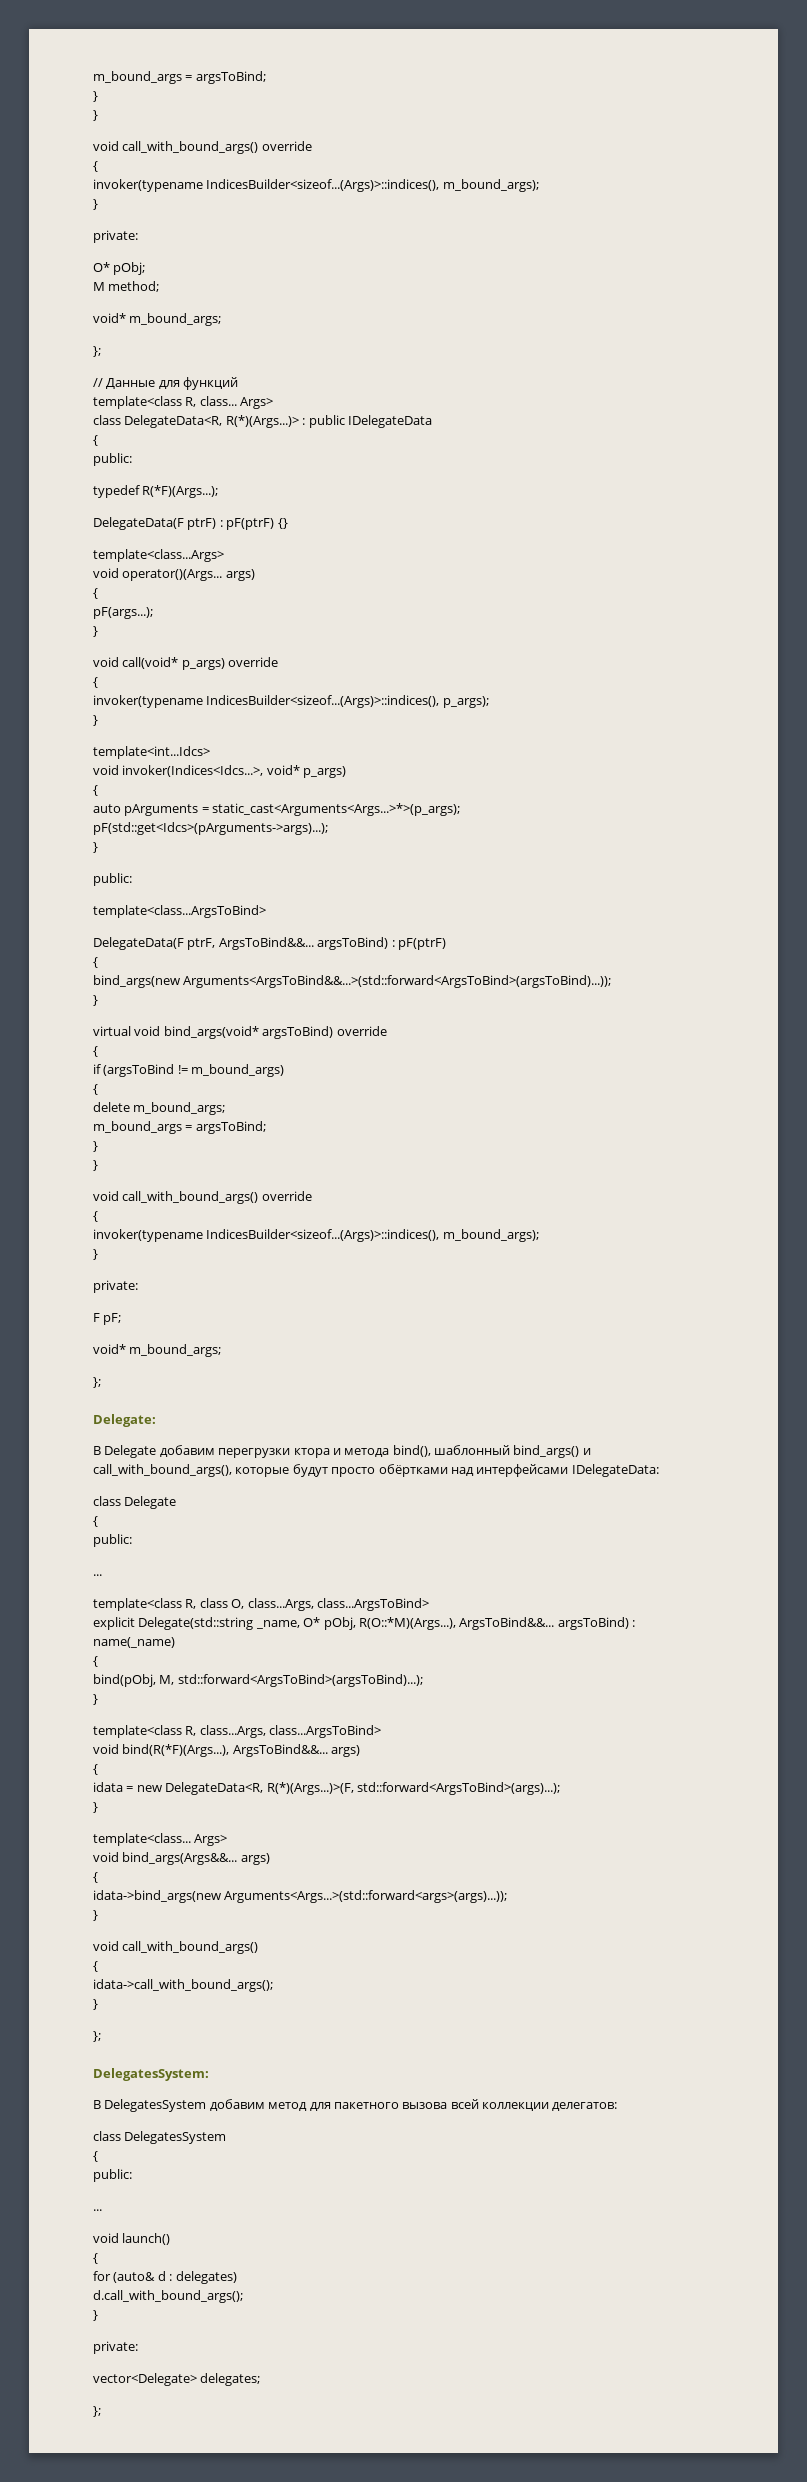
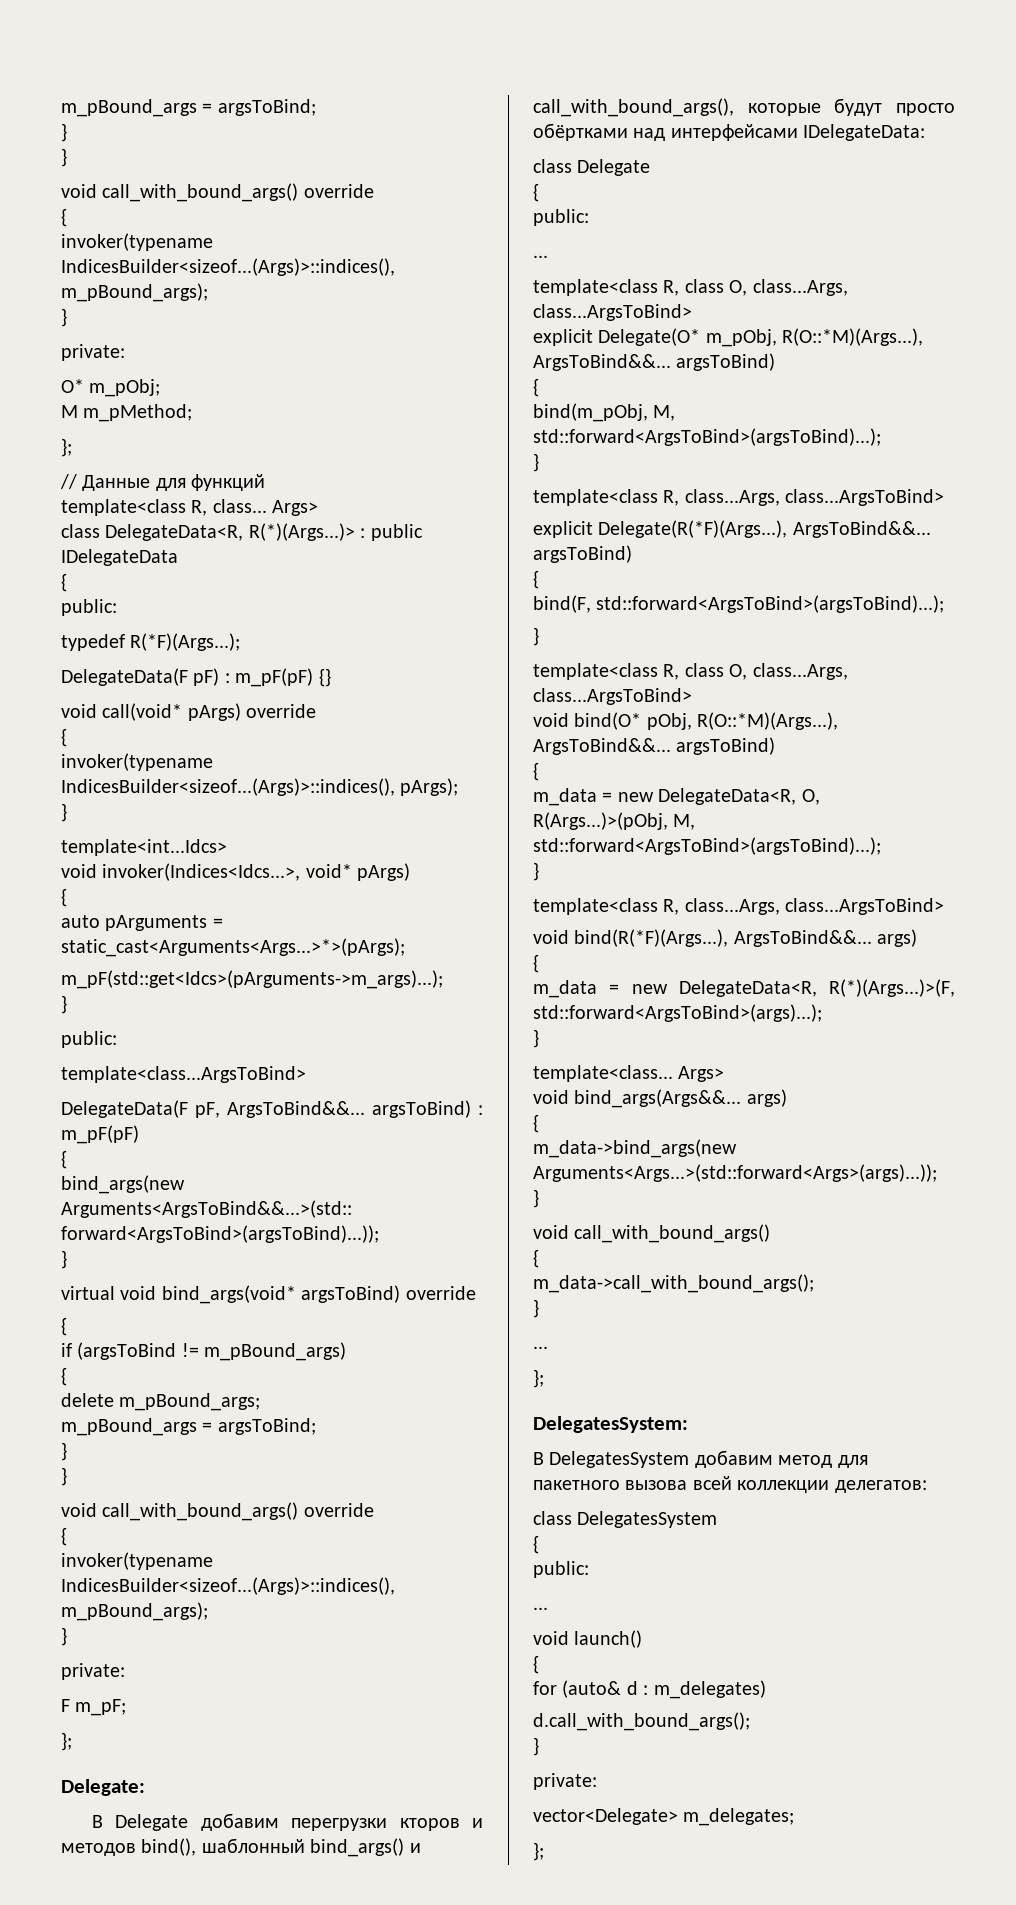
[93,71,182,84] m_bound_args -> [61,99,197,117] m_pBound_args
[442,179,539,192] m_bound_args); -> [61,283,208,302] m_pBound_args);
[113,262,146,275] pObj; -> [89,379,161,397] m_pObj;
[108,281,160,292] [93,313,222,326] method; // void* m_bound_args; -> [83,404,193,422] m_pMethod;
[187,518,288,530] [93,549,224,562] [93,568,255,581] [93,588,98,599] [93,607,153,619] [93,626,98,637] ptrF) : pF(ptrF) {} // template<class...Args> // void operator()(Args... args) // { // pF(args...); // } -> [193,668,331,687] pF) : m_pF(pF) {}
[181,657,279,670] [93,677,98,688] [93,695,489,708] p_args) override // { // invoker(typename IndicesBuilder<sizeof...(Args)>::indices(), p_args); -> [187,703,317,721] [61,728,67,747] [61,753,213,771] [61,778,459,796] pArgs) override // { // invoker(typename IndicesBuilder<sizeof...(Args)>::indices(), pArgs);
[303,766,347,778] p_args) -> [357,863,411,881] pArgs)
[212,803,461,816] [93,822,328,835] static_cast<Arguments<Args...>*>(p_args); // pF(std::get<Idcs>(pArguments->args)...); -> [61,938,405,957] [61,970,443,989] static_cast<Arguments<Args...>*>(pArgs); // m_pF(std::get<Idcs>(pArguments->m_args)...);
[187,937,446,950] ptrF, ArgsToBind&&... argsToBind) : pF(ptrF) -> [195,1100,483,1118] [61,1125,139,1144] pF, ArgsToBind&&... argsToBind) : m_pF(pF)
[191,1064,285,1077] m_bound_args) -> [204,1342,347,1361] m_pBound_args)
[133,1102,226,1115] [93,1121,182,1134] m_bound_args; // m_bound_args -> [119,1393,261,1411] [61,1418,197,1436] m_pBound_args; // m_pBound_args
[442,1229,539,1242] m_bound_args); -> [61,1602,208,1621] m_pBound_args);
[103,1313,122,1325] [93,1344,222,1357] pF; // void* m_bound_args; -> [75,1699,127,1716] m_pF;
[293,1448,390,1458] ктора и метода -> [399,1818,483,1831] [61,1843,136,1856] кторов и методов
[138,1617,321,1630] Delegate(std::string _name, O* -> [598,328,924,347] [533,353,776,371] [533,378,539,397] [533,403,676,422] [533,428,881,446] [533,453,539,472] [533,489,945,506] [533,520,931,538] [533,545,632,563] [533,570,539,589] [533,595,945,613] [533,627,539,646] [533,663,848,680] [533,688,692,705] [533,712,642,730] Delegate(O* m_pObj, R(O::*M)(Args...), ArgsToBind&&... argsToBind) // { // bind(m_pObj, M, std::forward<ArgsToBind>(argsToBind)...); // } // template<class R, class...Args, class...ArgsToBind> // explicit Delegate(R(*F)(Args...), ArgsToBind&&... argsToBind) // { // bind(F, std::forward<ArgsToBind>(argsToBind)...); // } // template<class R, class O, class...Args, class...ArgsToBind> // void bind(O*
[632,1620,635,1627] [93,1637,175,1648] [93,1656,98,1667] [93,1674,156,1687] : name(_name) // { // bind(pObj, -> [533,762,539,781] [533,788,820,806] [533,812,668,830] // { // m_data = new DelegateData<R, O, R(Args...)>(pObj,
[93,1782,123,1792] idata -> [533,980,597,998] m_data
[93,1890,508,1903] idata->bind_args(new Arguments<Args...>(std::forward<args>(args)...)); -> [533,1139,737,1158] [533,1164,937,1182] m_data->bind_args(new Arguments<Args...>(std::forward<Args>(args)...));
[93,1979,273,1992] [93,1999,98,2010] idata->call_with_bound_args(); // } -> [533,1274,814,1293] [533,1299,539,1318] [533,1346,548,1349] m_data->call_with_bound_args(); // } // ...
[175,2271,237,2284] delegates) -> [653,1680,766,1699] m_delegates)
[200,2373,261,2386] delegates; -> [683,1808,795,1826] m_delegates;

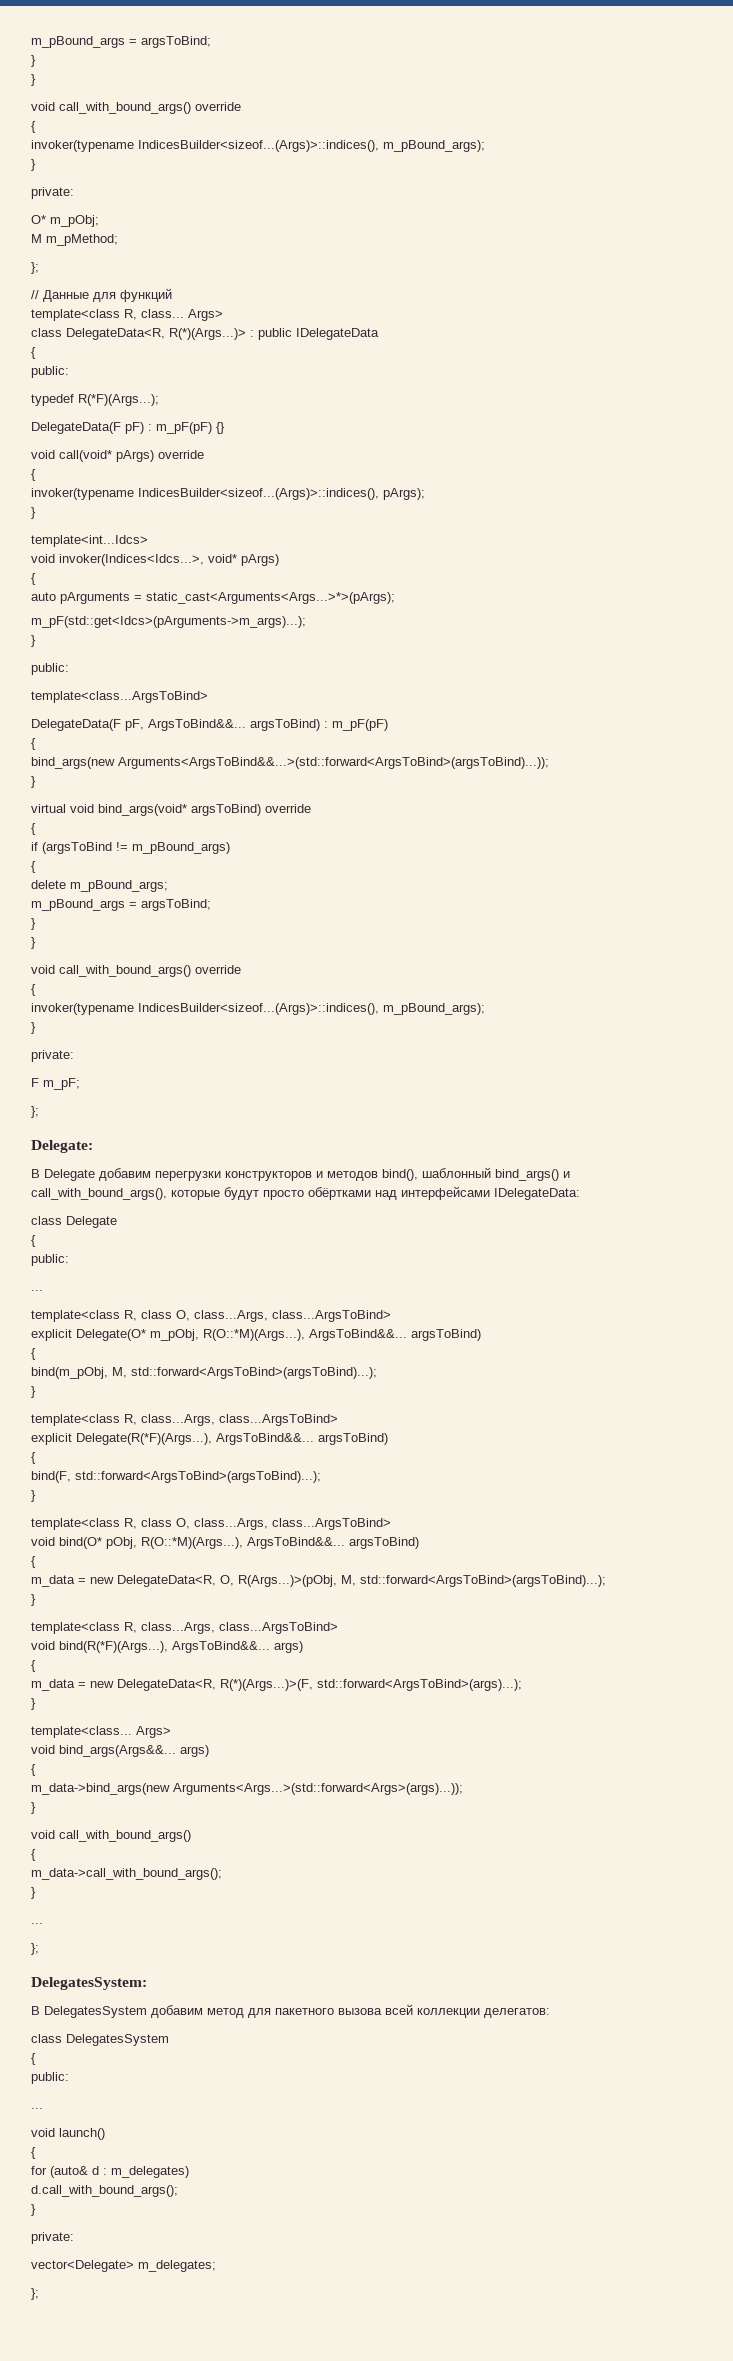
[399,1818,460,1831] кторов -> [225,1171,312,1181] конструкторов

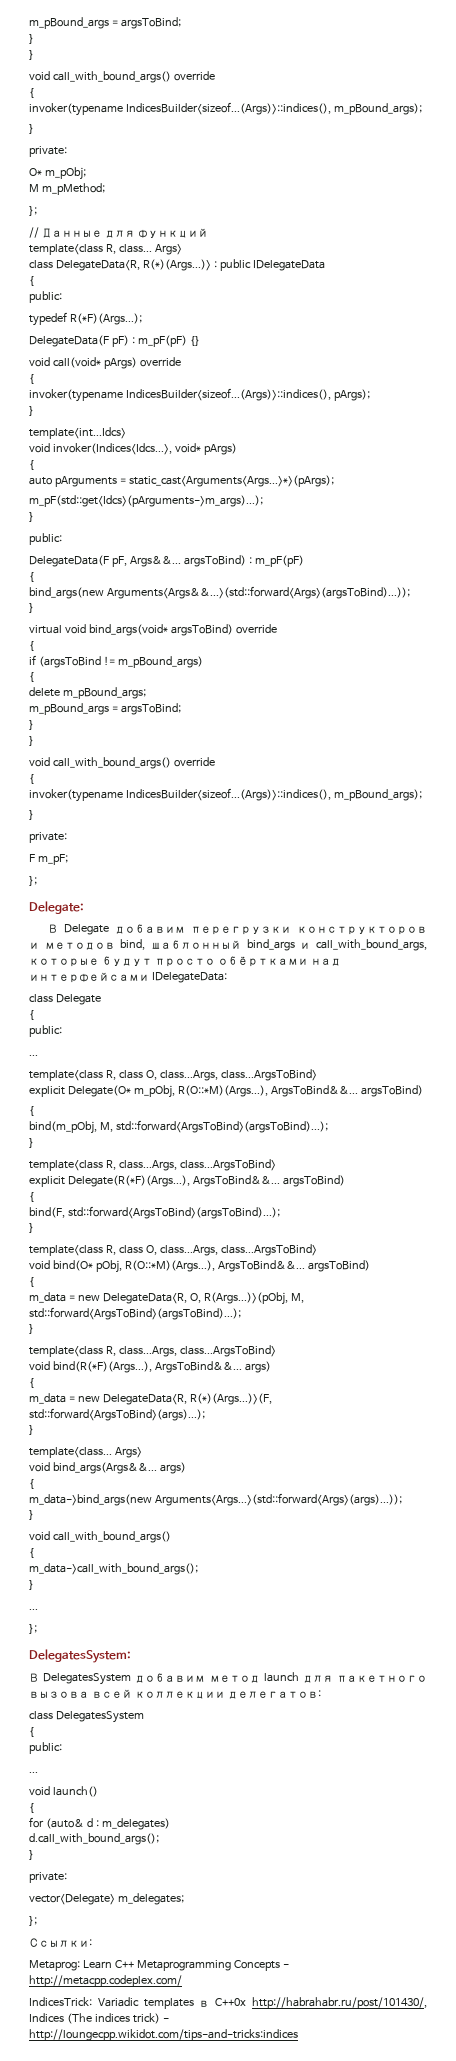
[31,691,208,703] // template<class...ArgsToBind> -> (62, 539) none
[148,719,246,731] ArgsToBind&&... -> [129,556,181,567] Args&&...
[118,757,549,769] Arguments<ArgsToBind&&...>(std::forward<ArgsToBind>(argsToBind)...)); -> [106,586,410,599] Arguments<Args&&...>(std::forward<Args>(argsToBind)...));
[382,1167,570,1181] [31,1188,167,1200] bind(), шаблонный bind_args() и call_with_bound_args(), -> [120,939,427,951] bind, шаблонный bind_args и call_with_bound_args,
(244, 2013) none -> [263,1672,299,1682] launch
(39, 2294) none -> [29,1938,92,1947] [29,1960,289,1971] [29,1975,182,1987] [29,1997,427,2009] [29,2013,169,2024] [29,2029,298,2041] // Ссылки: // Metaprog: Learn C++ Metaprogramming Concepts - http://metacpp.codeplex.com/ // IndicesTrick: Variadic templates в C++0x http://habrahabr.ru/post/101430/, Indices (The indices trick) - http://loungecpp.wikidot.com/tips-and-tricks:indices

